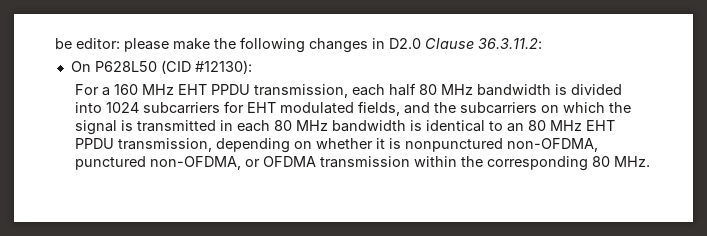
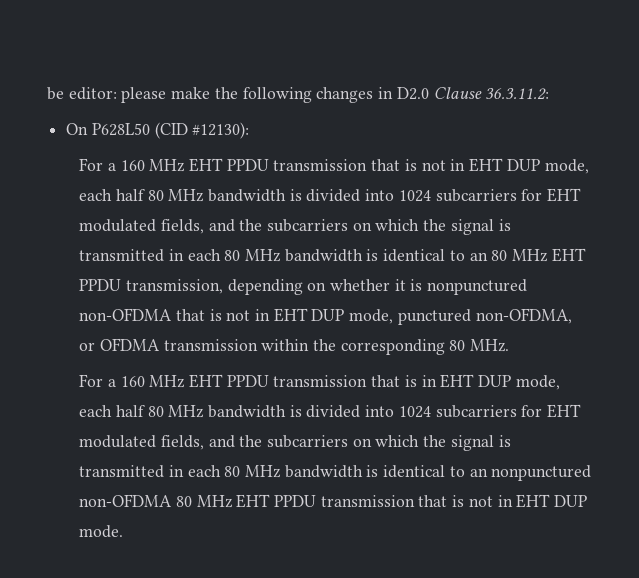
[254,84,349,98] transmission, -> [273,158,589,174] transmission that is not in EHT DUP mode,
[507,138,599,152] non-OFDMA, -> [79,308,394,324] non-OFDMA that is not in EHT DUP mode,
(651, 161) none -> [79,374,560,390] [79,404,582,418] [79,435,511,451] [79,465,592,481] [79,494,588,508] [79,525,124,538] // For a 160 MHz EHT PPDU transmission that is in EHT DUP mode, each half 80 MHz bandwidth is divided into 1024 subcarriers for EHT modulated fields, and the subcarriers on which the signal is transmitted in each 80 MHz bandwidth is identical to an nonpunctured non-OFDMA 80 MHz EHT PPDU transmission that is not in EHT DUP mode.

